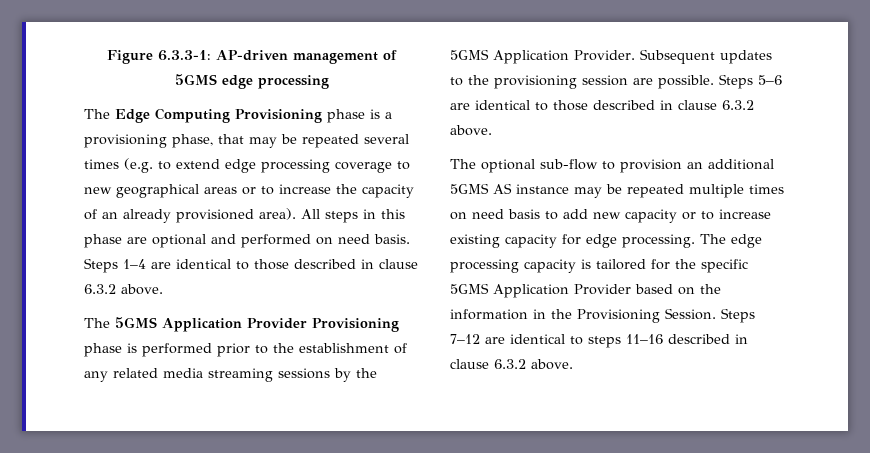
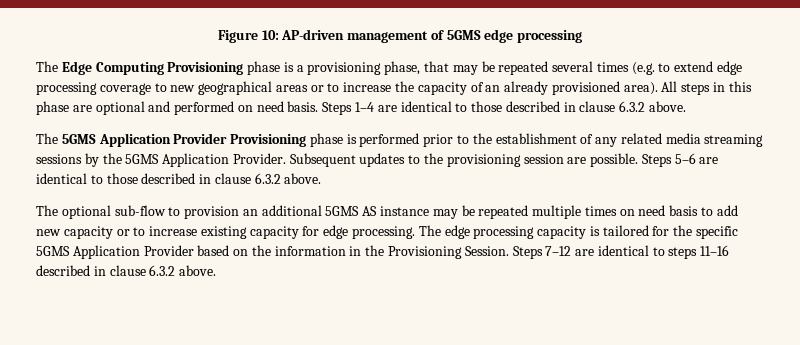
[158,50,211,61] 6.3.3-1: -> [261,30,279,40] 10:

